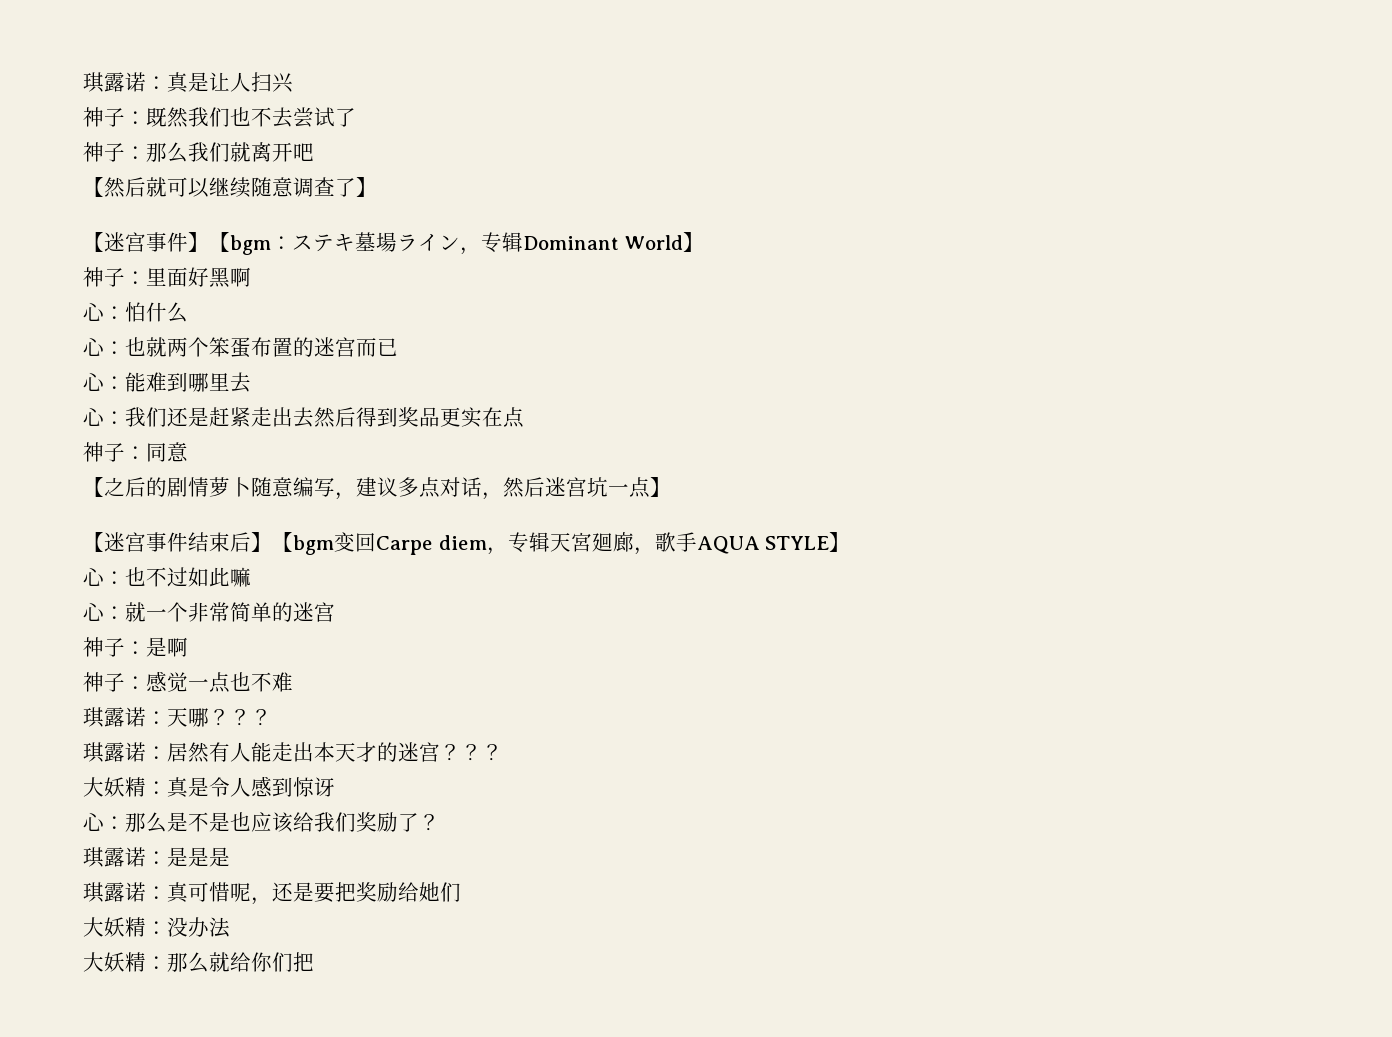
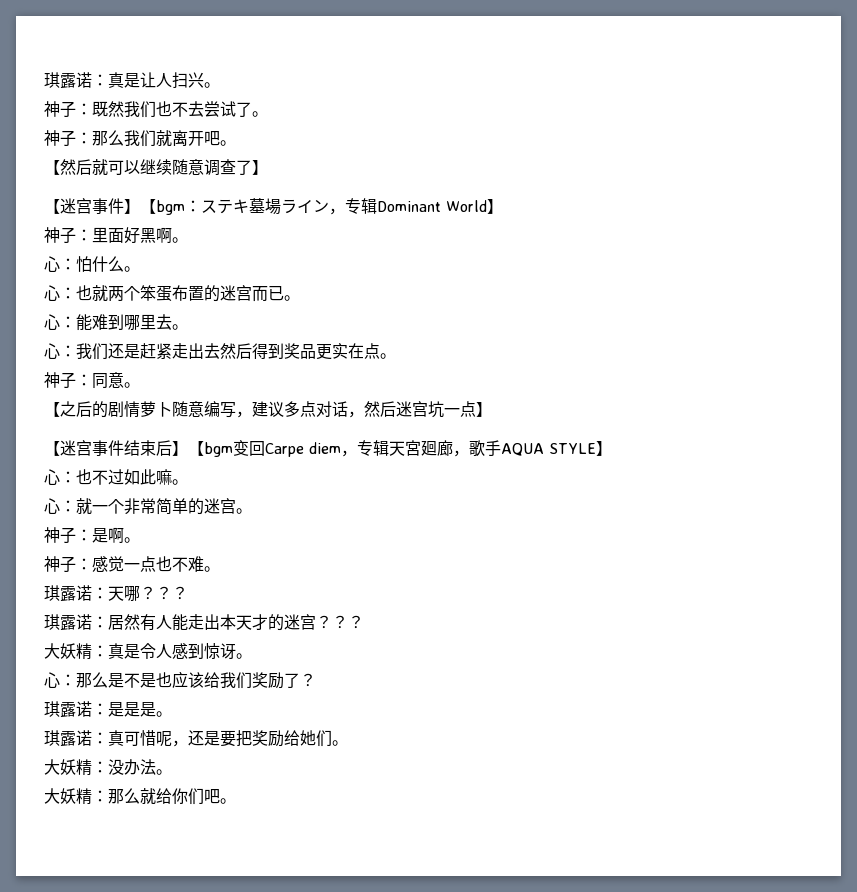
(293, 83) none -> [204,82,220,88] 。
(356, 117) none -> [252,111,268,117] 。
(314, 152) none -> [220,140,236,146] 。
(251, 277) none -> [172,237,188,243] 。
(188, 312) none -> [124,266,140,272] 。
(398, 347) none -> [284,295,300,301] 。
(251, 382) none -> [172,324,188,330] 。
(524, 417) none -> [380,353,396,359] 。
(188, 452) none -> [124,382,140,388] 。
(251, 577) none -> [172,479,188,485] 。
(335, 612) none -> [236,508,252,514] 。
(188, 647) none -> [124,537,140,543] 。
(293, 682) none -> [204,566,220,572] 。
(335, 787) none -> [236,653,252,659] 。
(230, 857) none -> [156,711,172,717] 。
(461, 892) none -> [332,740,348,746] 。
(230, 927) none -> [156,769,172,775] 。
[293,952,314,972] 把 -> [204,789,236,804] 吧。

